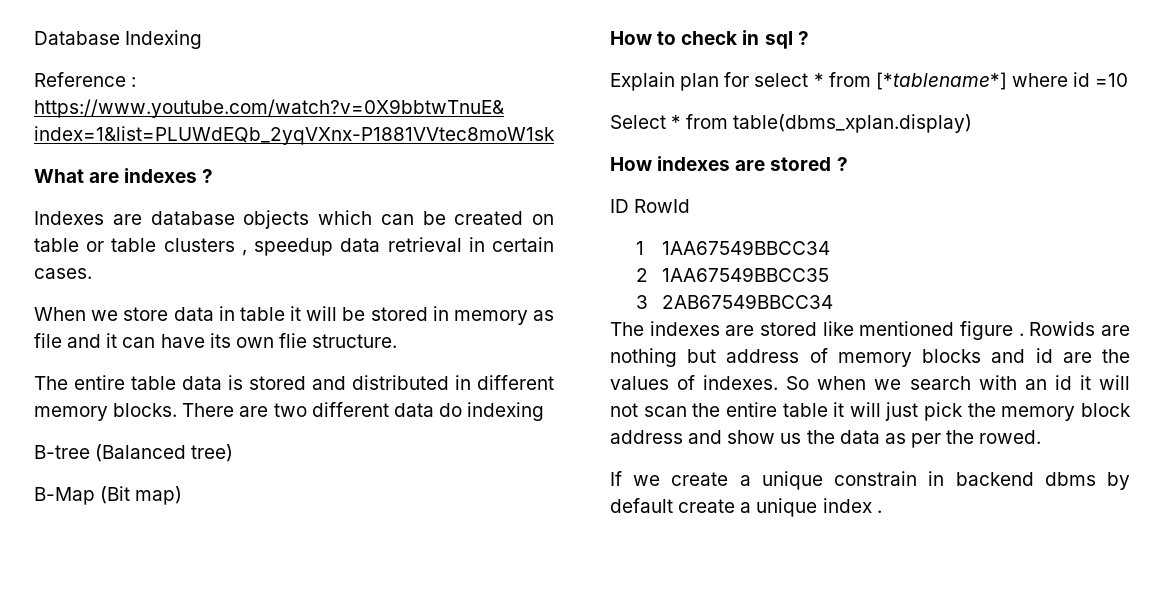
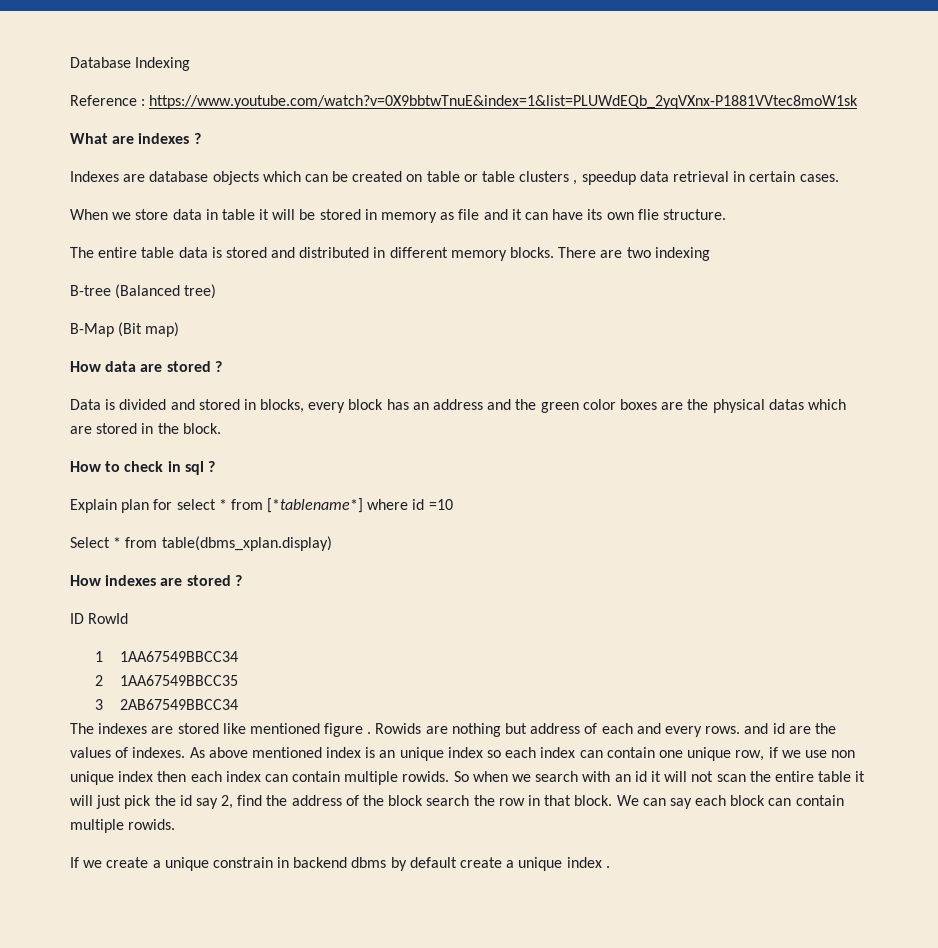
[311,402,462,417] different data do -> (651, 252) none
(183, 495) none -> [70,361,222,372] [70,399,846,413] [70,423,221,434] // How data are stored ? // Data is divided and stored in blocks, every block has an address and the green color boxes are the physical datas which are stored in the block.
[837,349,982,367] memory blocks -> [601,723,741,737] each and every rows.
(779, 382) none -> [189,747,856,761] [70,771,450,785] As above mentioned index is an unique index so each index can contain one unique row, if we use non unique index then each index can contain multiple rowids.
[1001,403,1131,421] [610,430,1042,448] memory block address and show us the data as per the rowed. -> [179,795,844,809] [70,819,176,833] id say 2, find the address of the block search the row in that block. We can say each block can contain multiple rowids.

